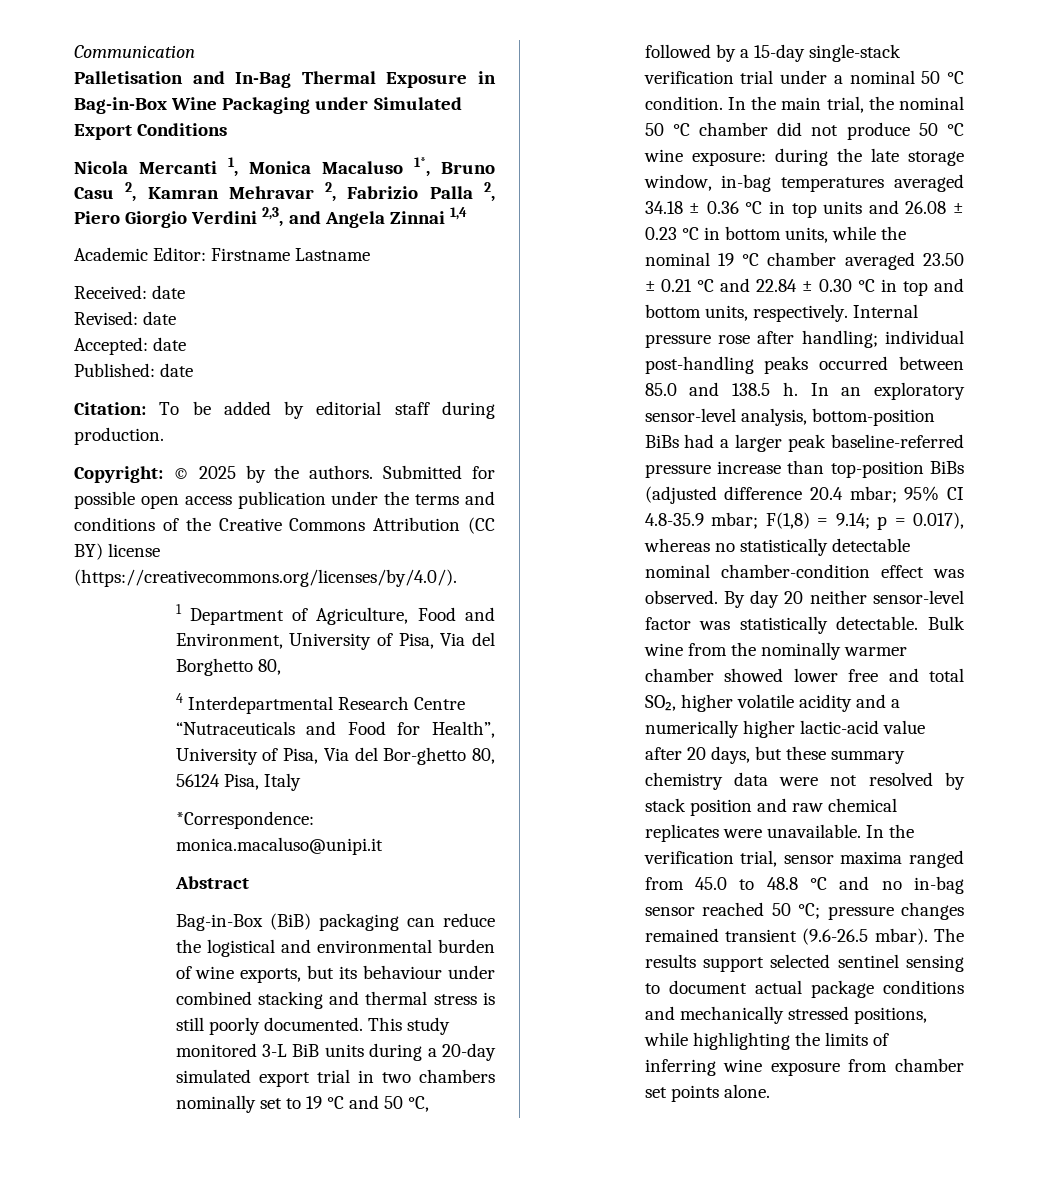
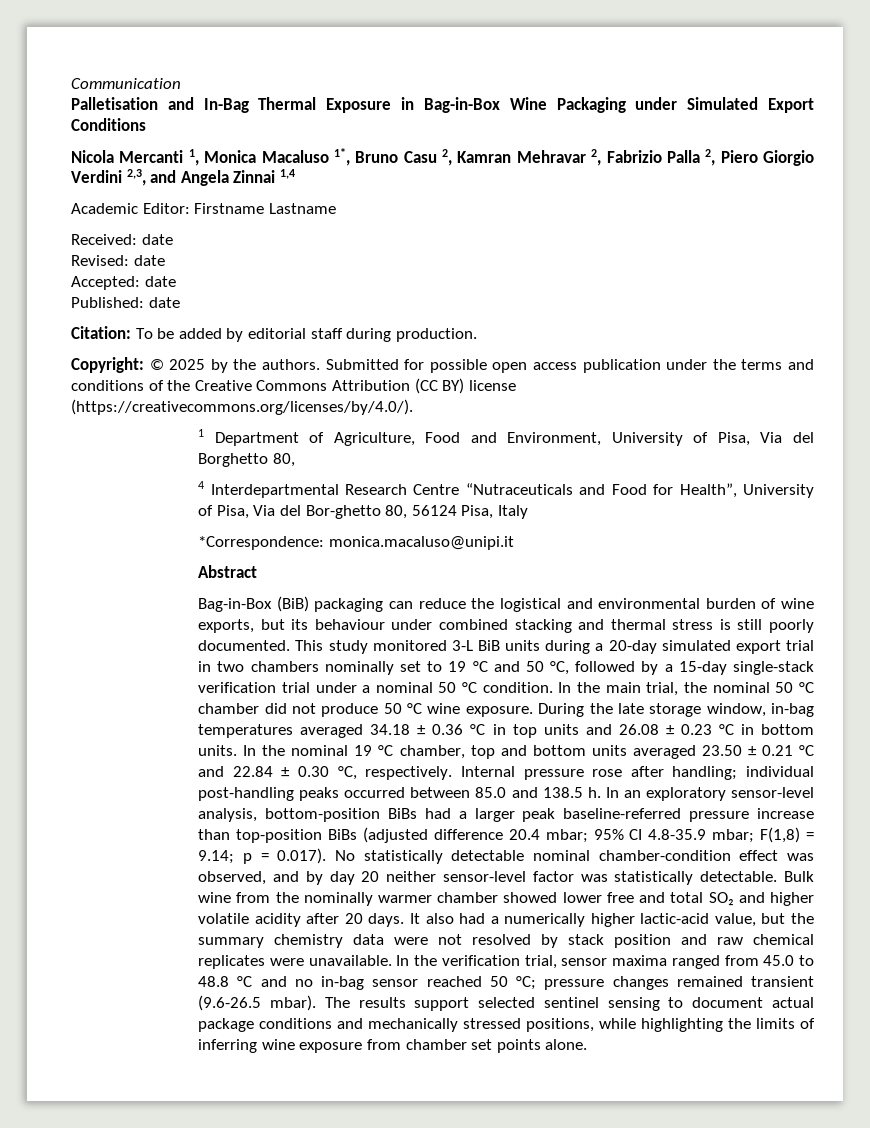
[691,148,828,166] exposure: during -> [465,703,585,717] exposure. During
[785,226,877,243] units, while -> [198,745,257,756] units. In
[767,252,837,266] chamber -> [399,745,627,759] chamber, top and bottom units
[858,278,965,296] [644,304,748,321] °C in top and bottom units, -> [337,766,357,780] °C,
[912,512,964,529] [643,538,735,552] 0.017), whereas no -> [277,848,355,864] 0.017). No
[644,590,745,608] observed. By -> [198,871,323,885] observed, and by
[644,695,676,711] SO₂, -> [708,892,765,906] SO₂ and
[856,694,901,708] [644,720,925,738] [644,746,827,764] and a numerically higher lactic-acid value after 20 days, but these -> [306,913,815,927] after 20 days. It also had a numerically higher lactic-acid value, but the

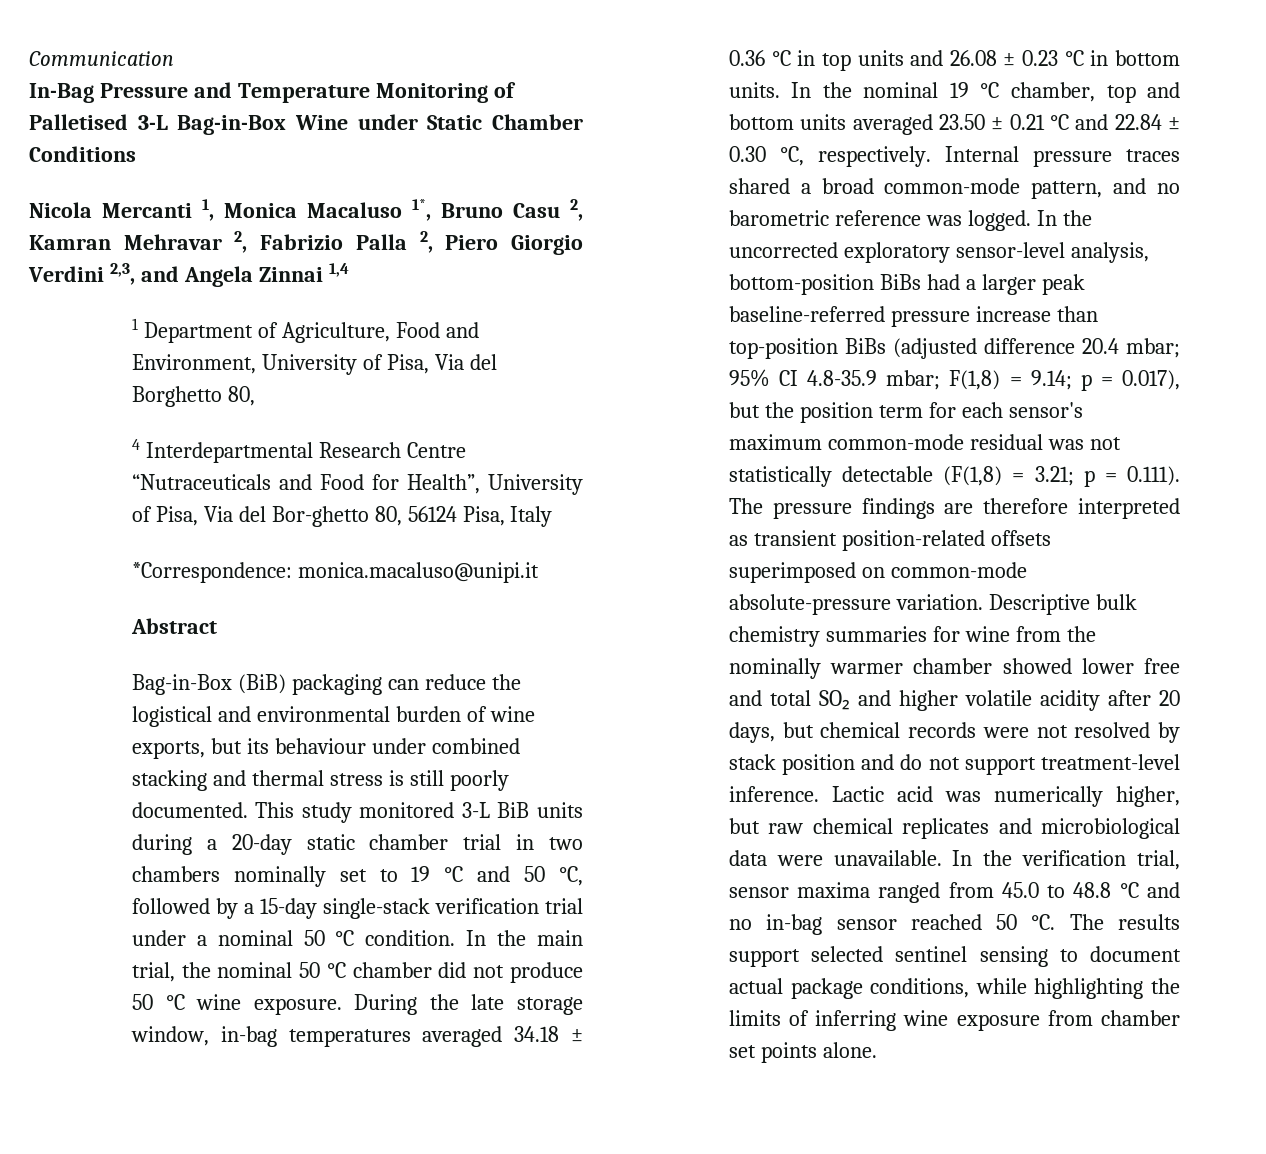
[71,97,815,113] Palletisation and In-Bag Thermal Exposure in Bag-in-Box Wine Packaging under Simulated Export -> [29,82,516,103] [29,114,584,135] In-Bag Pressure and Temperature Monitoring of Palletised 3-L Bag-in-Box Wine under Static Chamber
[71,203,336,214] [71,234,173,245] [71,255,165,266] [71,276,176,290] [71,297,180,308] [71,326,477,342] [71,357,815,373] [71,378,516,394] [71,399,413,415] // Academic Editor: Firstname Lastname // Received: date // Revised: date // Accepted: date // Published: date // Citation: To be added by editorial staff during production. // Copyright: © 2025 by the authors. Submitted for possible open access publication under the terms and conditions of the Creative Commons Attribution (CC BY) license (https://creativecommons.org/licenses/by/4.0/). -> (349, 270) none
[661,640,781,654] simulated export -> [306,834,449,850] static chamber
[592,766,814,780] [198,787,641,801] rose after handling; individual post-handling peaks occurred between 85.0 and 138.5 h. In an -> [1126,149,1180,162] [728,178,1180,199] [728,210,1092,231] [728,242,838,258] traces shared a broad common-mode pattern, and no barometric reference was logged. In the uncorrected
[277,848,815,864] [198,871,814,885] 0.017). No statistically detectable nominal chamber-condition effect was observed, and by day 20 neither sensor-level factor was statistically detectable. Bulk -> [1122,370,1181,390] [728,402,1083,423] [728,434,1121,450] [728,466,1180,487] [728,498,1180,519] [728,530,1051,551] [728,562,1027,583] [728,594,1137,615] [728,626,960,647] 0.017), but the position term for each sensor's maximum common-mode residual was not statistically detectable (F(1,8) = 3.21; p = 0.111). The pressure findings are therefore interpreted as transient position-related offsets superimposed on common-mode absolute-pressure variation. Descriptive bulk chemistry summaries for
[368,913,815,927] [198,934,385,948] days. It also had a numerically higher lactic-acid value, but the summary chemistry data -> [728,722,977,743] days, but chemical records
[717,934,814,945] [198,955,266,969] raw chemical replicates -> [900,754,1180,775] [728,786,1180,807] [728,818,1180,839] [728,850,767,866] do not support treatment-level inference. Lactic acid was numerically higher, but raw chemical replicates and microbiological data
[516,976,815,990] [198,995,316,1011] °C; pressure changes remained transient (9.6-26.5 mbar). -> [1031,914,1056,930] °C.
[259,1018,595,1032] conditions and mechanically stressed positions, -> [870,978,970,998] conditions,

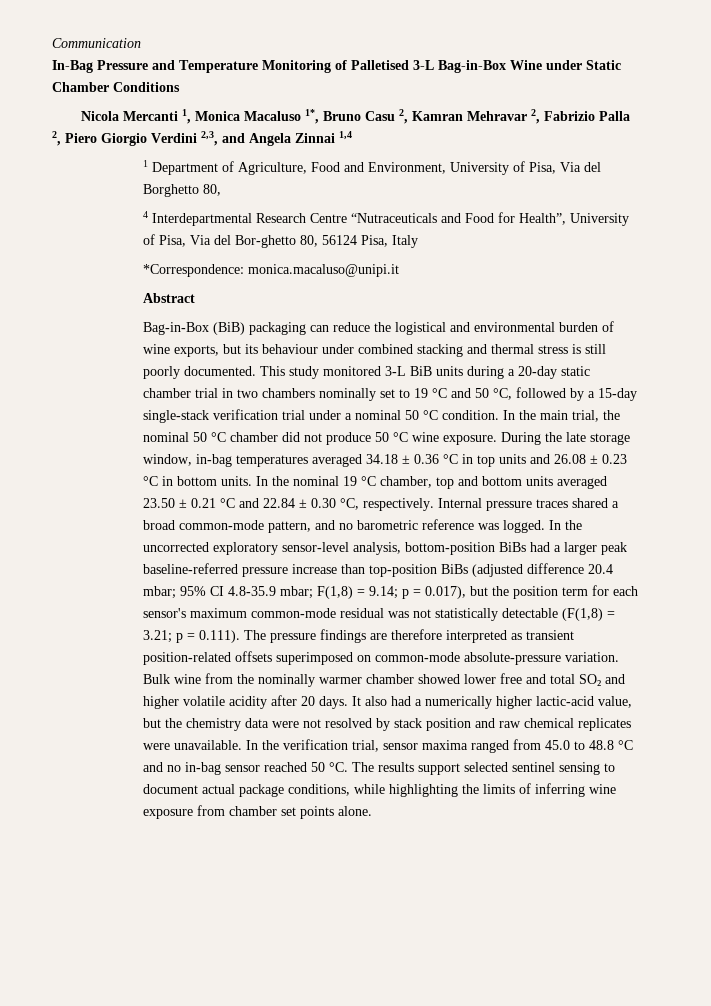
[988,594,1137,615] [728,626,960,647] Descriptive bulk chemistry summaries for -> [142,674,170,684] Bulk
[728,722,977,743] days, but chemical records -> [318,696,632,709] [142,718,269,731] days. It also had a numerically higher lactic-acid value, but the chemistry data
[900,754,1180,775] [728,786,1180,807] [728,818,1180,839] [728,850,767,866] do not support treatment-level inference. Lactic acid was numerically higher, but raw chemical replicates and microbiological data -> [498,718,631,731] raw chemical replicates

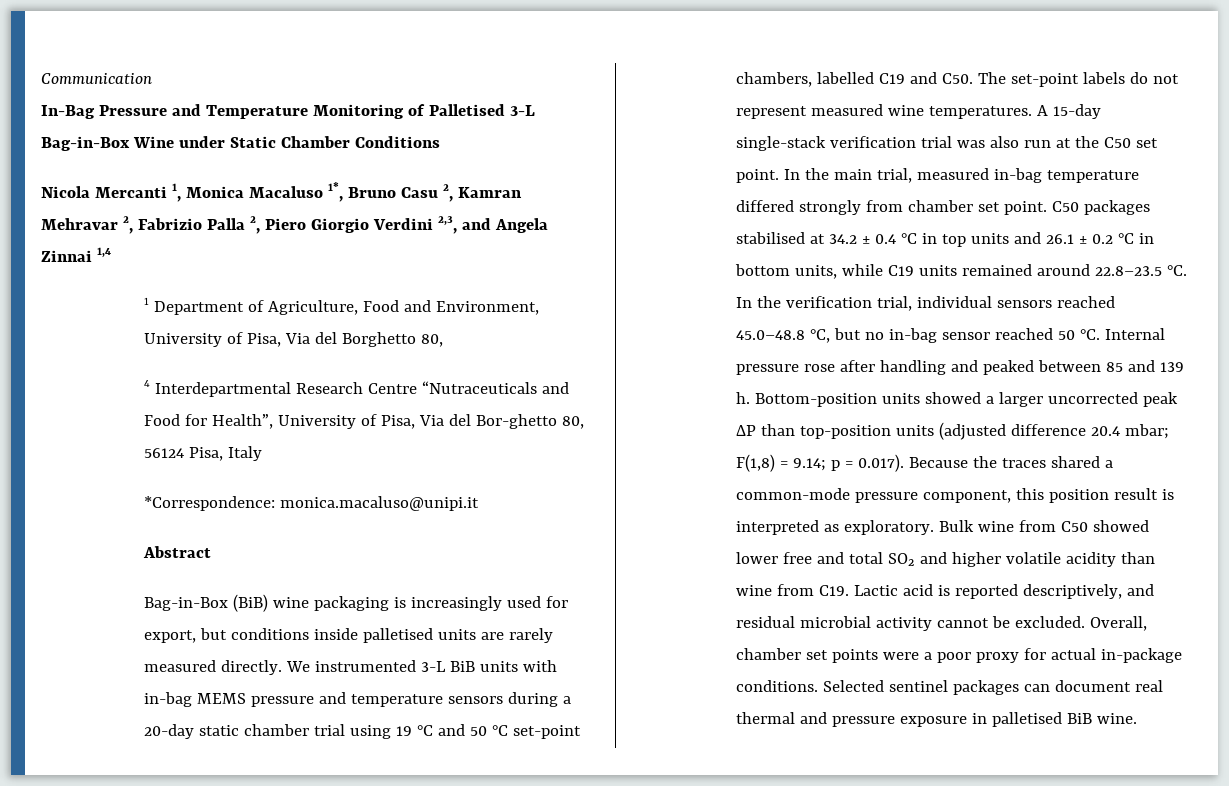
[248,321,614,335] [142,344,606,357] [142,366,463,379] packaging can reduce the logistical and environmental burden of wine exports, but its behaviour under combined stacking and thermal stress is still poorly documented. This study monitored 3-L BiB units -> [272,596,568,611] [143,628,553,643] [143,660,557,675] [143,692,503,707] wine packaging is increasingly used for export, but conditions inside palletised units are rarely measured directly. We instrumented 3-L BiB units with in-bag MEMS pressure and temperature sensors
[221,387,637,401] [142,409,620,423] [142,432,630,445] [142,454,439,467] in two chambers nominally set to 19 °C and 50 °C, followed by a 15-day single-stack verification trial under a nominal 50 °C condition. In the main trial, the nominal 50 °C chamber did not produce 50 °C wine exposure. During the late storage window, in-bag temperatures averaged 34.18 ± 0.36 -> [349,724,581,739] [735,72,1179,87] [735,104,1101,119] [735,136,1158,151] [735,168,1139,183] [735,200,1150,215] [735,232,896,244] using 19 °C and 50 °C set-point chambers, labelled C19 and C50. The set-point labels do not represent measured wine temperatures. A 15-day single-stack verification trial was also run at the C50 set point. In the main trial, measured in-bag temperature differed strongly from chamber set point. C50 packages stabilised at 34.2 ± 0.4
[553,454,627,464] [142,476,607,489] [142,498,619,511] [142,519,582,533] [142,542,627,555] [142,563,337,577] 26.08 ± 0.23 °C in bottom units. In the nominal 19 °C chamber, top and bottom units averaged 23.50 ± 0.21 °C and 22.84 ± 0.30 °C, respectively. Internal pressure traces shared a broad common-mode pattern, and no barometric reference was logged. In the uncorrected exploratory sensor-level analysis, bottom-position BiBs had a larger peak baseline-referred pressure increase -> [1045,233,1154,244] [734,264,1187,279] [735,296,1115,311] [735,328,1165,343] [735,360,1184,375] [735,392,1178,407] [735,425,756,436] 26.1 ± 0.2 °C in bottom units, while C19 units remained around 22.8–23.5 °C. In the verification trial, individual sensors reached 45.0–48.8 °C, but no in-bag sensor reached 50 °C. Internal pressure rose after handling and peaked between 85 and 139 h. Bottom-position units showed a larger uncorrected peak ΔP
[440,564,468,574] BiBs -> [895,425,934,436] units
[179,586,313,599] 95% CI 4.8-35.9 mbar; -> (1169, 431) none
[424,585,638,599] [142,608,615,621] [142,629,574,643] [142,651,619,665] [142,673,414,687] 0.017), but the position term for each sensor's maximum common-mode residual was not statistically detectable (F(1,8) = 3.21; p = 0.111). The pressure findings are therefore interpreted as transient position-related offsets superimposed on common-mode absolute-pressure variation. Bulk wine from the nominally warmer chamber -> [857,454,1113,472] [735,488,1174,503] [735,520,1088,535] 0.017). Because the traces shared a common-mode pressure component, this position result is interpreted as exploratory. Bulk wine from C50
[270,695,632,709] [142,718,631,731] [142,739,633,753] [142,762,615,775] [142,783,616,797] [142,805,372,819] after 20 days. It also had a numerically higher lactic-acid value, but the chemistry data were not resolved by stack position and raw chemical replicates were unavailable. In the verification trial, sensor maxima ranged from 45.0 to 48.8 °C and no in-bag sensor reached 50 °C. The results support selected sentinel sensing to document actual package conditions, while highlighting the limits of inferring wine exposure from chamber set points alone. -> [1120,552,1155,564] [735,584,1154,599] [735,616,1147,631] [735,648,1182,663] [735,680,1163,695] [735,712,1137,727] than wine from C19. Lactic acid is reported descriptively, and residual microbial activity cannot be excluded. Overall, chamber set points were a poor proxy for actual in-package conditions. Selected sentinel packages can document real thermal and pressure exposure in palletised BiB wine.

